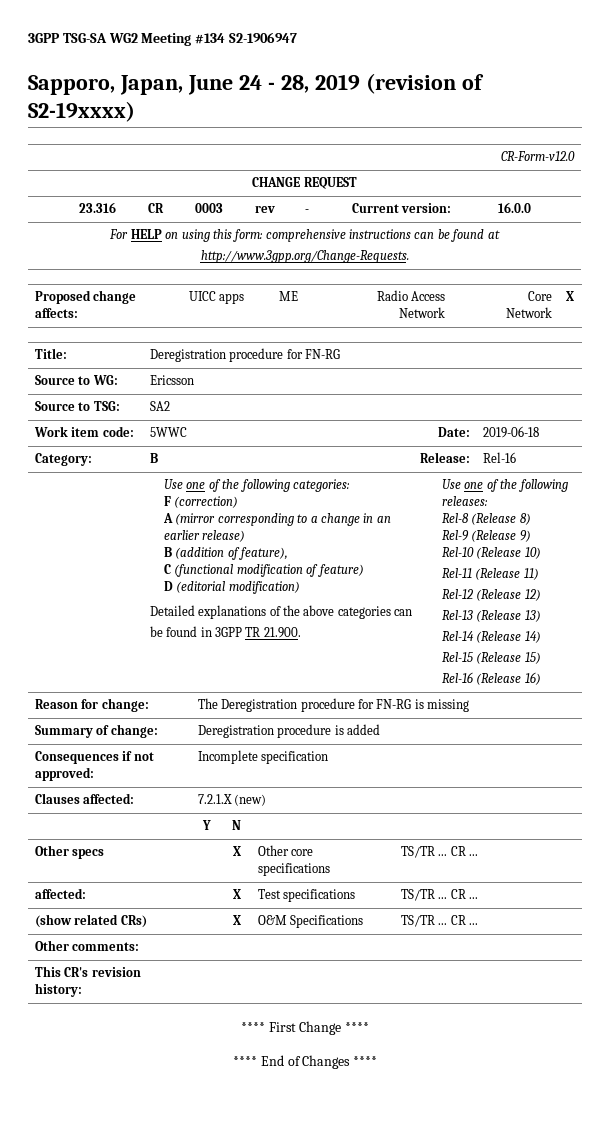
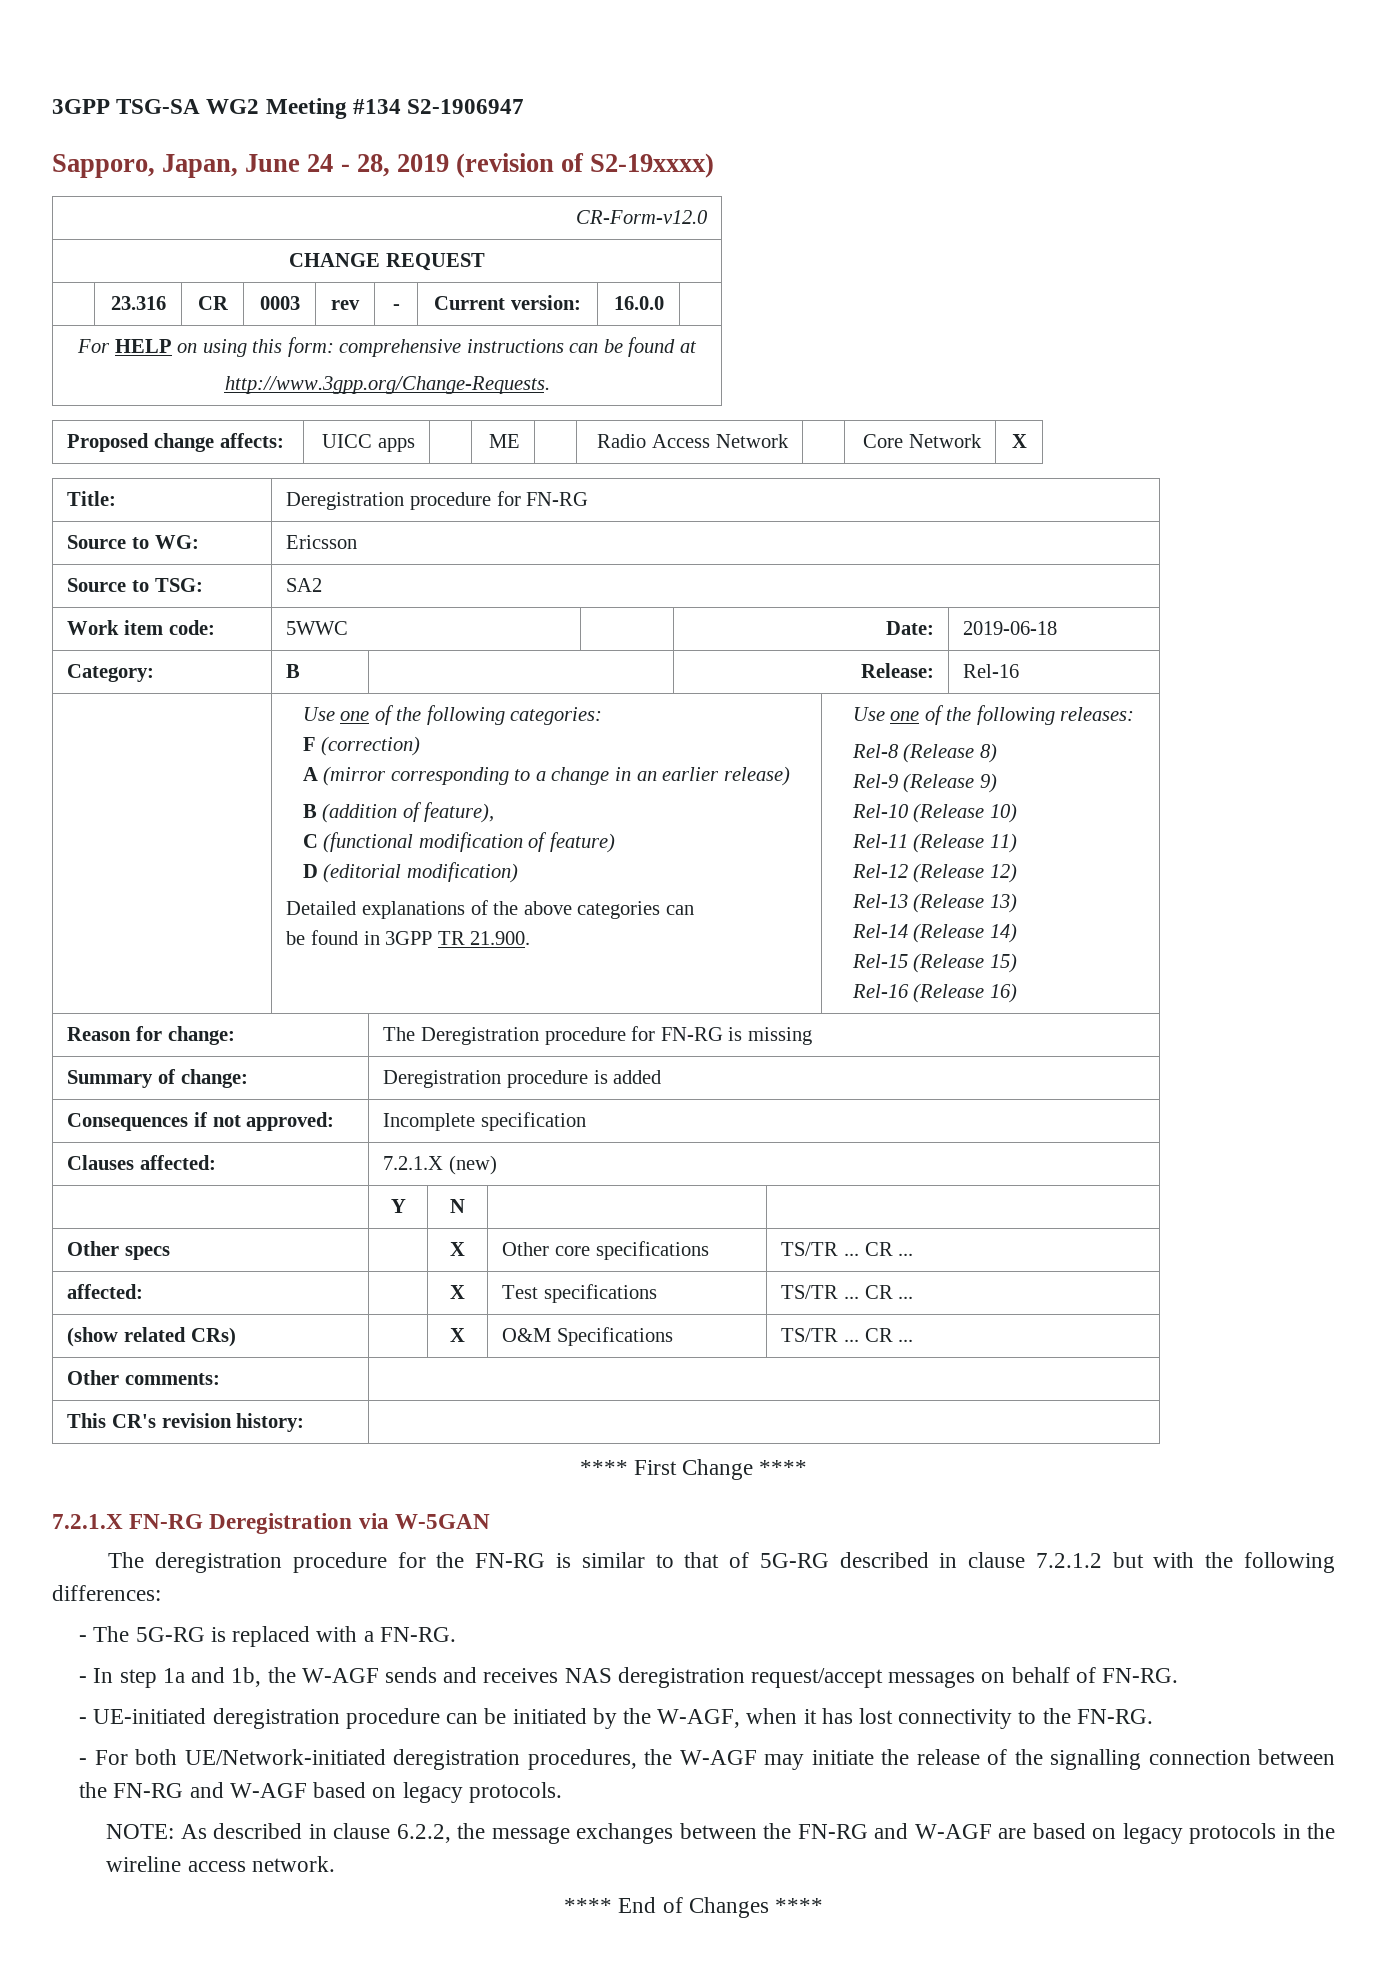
(370, 1027) none -> [52,1513,490,1534] [108,1552,1336,1573] [52,1585,161,1601] [79,1626,456,1647] [79,1667,1179,1688] [79,1708,1153,1729] [79,1749,1336,1770] [79,1782,562,1803] [106,1823,1335,1844] [106,1856,335,1872] // 7.2.1.X FN-RG Deregistration via W-5GAN // The deregistration procedure for the FN-RG is similar to that of 5G-RG described in clause 7.2.1.2 but with the following differences: // - The 5G-RG is replaced with a FN-RG. // - In step 1a and 1b, the W-AGF sends and receives NAS deregistration request/accept messages on behalf of FN-RG. // - UE-initiated deregistration procedure can be initiated by the W-AGF, when it has lost connectivity to the FN-RG. // - For both UE/Network-initiated deregistration procedures, the W-AGF may initiate the release of the signalling connection between the FN-RG and W-AGF based on legacy protocols. // NOTE: As described in clause 6.2.2, the message exchanges between the FN-RG and W-AGF are based on legacy protocols in the wireline access network.

